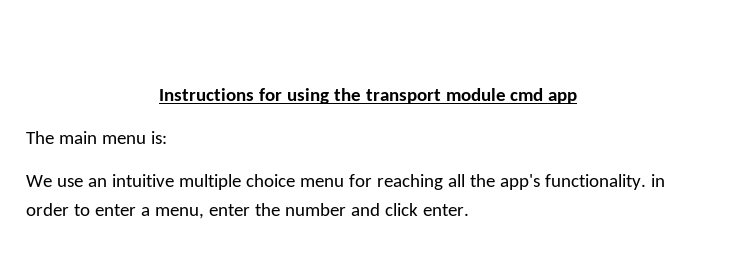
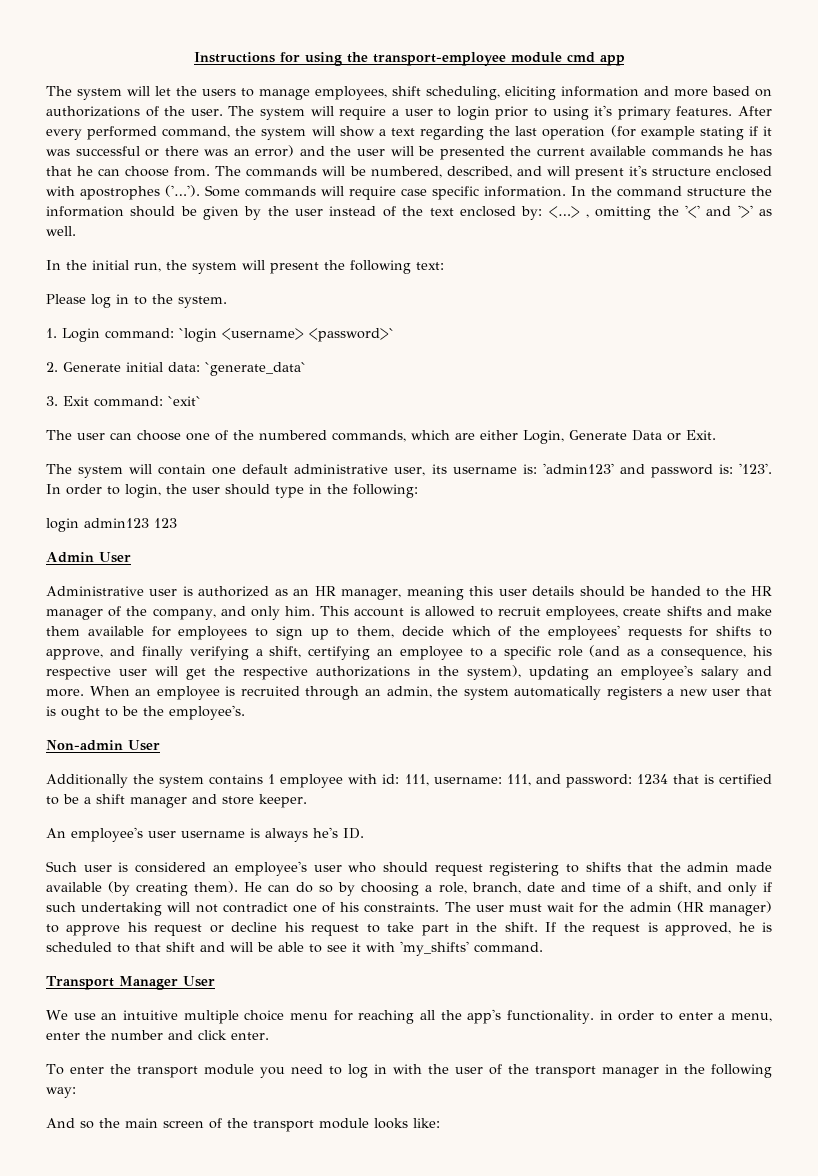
[365,89,441,104] transport -> [372,52,506,66] transport-employee
[58,131,167,144] main menu is: -> [77,86,772,100] [46,105,772,120] [46,125,773,140] [46,145,772,160] [46,165,772,180] [46,185,772,200] [46,205,773,220] [46,226,76,236] [46,260,444,274] [46,294,227,308] [46,328,394,342] [46,362,306,376] [46,396,201,407] [46,430,716,444] [46,463,773,478] [46,484,418,498] [46,518,177,532] [46,552,131,563] [46,586,773,600] [46,606,772,620] [46,625,772,640] [46,645,772,660] [46,665,773,680] [46,686,772,700] [46,705,245,720] [46,740,160,751] [46,774,772,788] [46,794,307,808] [46,827,364,842] [46,861,772,876] [46,881,772,896] [46,901,772,916] [46,922,773,936] [46,941,543,956] [46,976,215,990] system will let the users to manage employees, shift scheduling, eliciting information and more based on authorizations of the user. The system will require a user to login prior to using it's primary features. After every performed command, the system will show a text regarding the last operation (for example stating if it was successful or there was an error) and the user will be presented the current available commands he has that he can choose from. The commands will be numbered, described, and will present it's structure enclosed with apostrophes ('…'). Some commands will require case specific information. In the command structure the information should be given by the user instead of the text enclosed by: <…> , omitting the '<' and '>' as well. // In the initial run, the system will present the following text: // Please log in to the system. // 1. Login command: `login <username> <password>` // 2. Generate initial data: `generate_data` // 3. Exit command: `exit` // The user can choose one of the numbered commands, which are either Login, Generate Data or Exit. // The system will contain one default administrative user, its username is: 'admin123' and password is: '123'. In order to login, the user should type in the following: // login admin123 123 // Admin User // Administrative user is authorized as an HR manager, meaning this user details should be handed to the HR manager of the company, and only him. This account is allowed to recruit employees, create shifts and make them available for employees to sign up to them, decide which of the employees' requests for shifts to approve, and finally verifying a shift, certifying an employee to a specific role (and as a consequence, his respective user will get the respective authorizations in the system), updating an employee's salary and more. When an employee is recruited through an admin, the system automatically registers a new user that is ought to be the employee's. // Non-admin User // Additionally the system contains 1 employee with id: 111, username: 111, and password: 1234 that is certified to be a shift manager and store keeper. // An employee's user username is always he's ID. // Such user is considered an employee's user who should request registering to shifts that the admin made available (by creating them). He can do so by choosing a role, branch, date and time of a shift, and only if such undertaking will not contradict one of his constraints. The user must wait for the admin (HR manager) to approve his request or decline his request to take part in the shift. If the request is approved, he is scheduled to that shift and will be able to see it with 'my_shifts' command. // Transport Manager User
(469, 210) none -> [46,1064,772,1078] [46,1087,76,1098] [46,1118,440,1132] // To enter the transport module you need to log in with the user of the transport manager in the following way: // And so the main screen of the transport module looks like:

